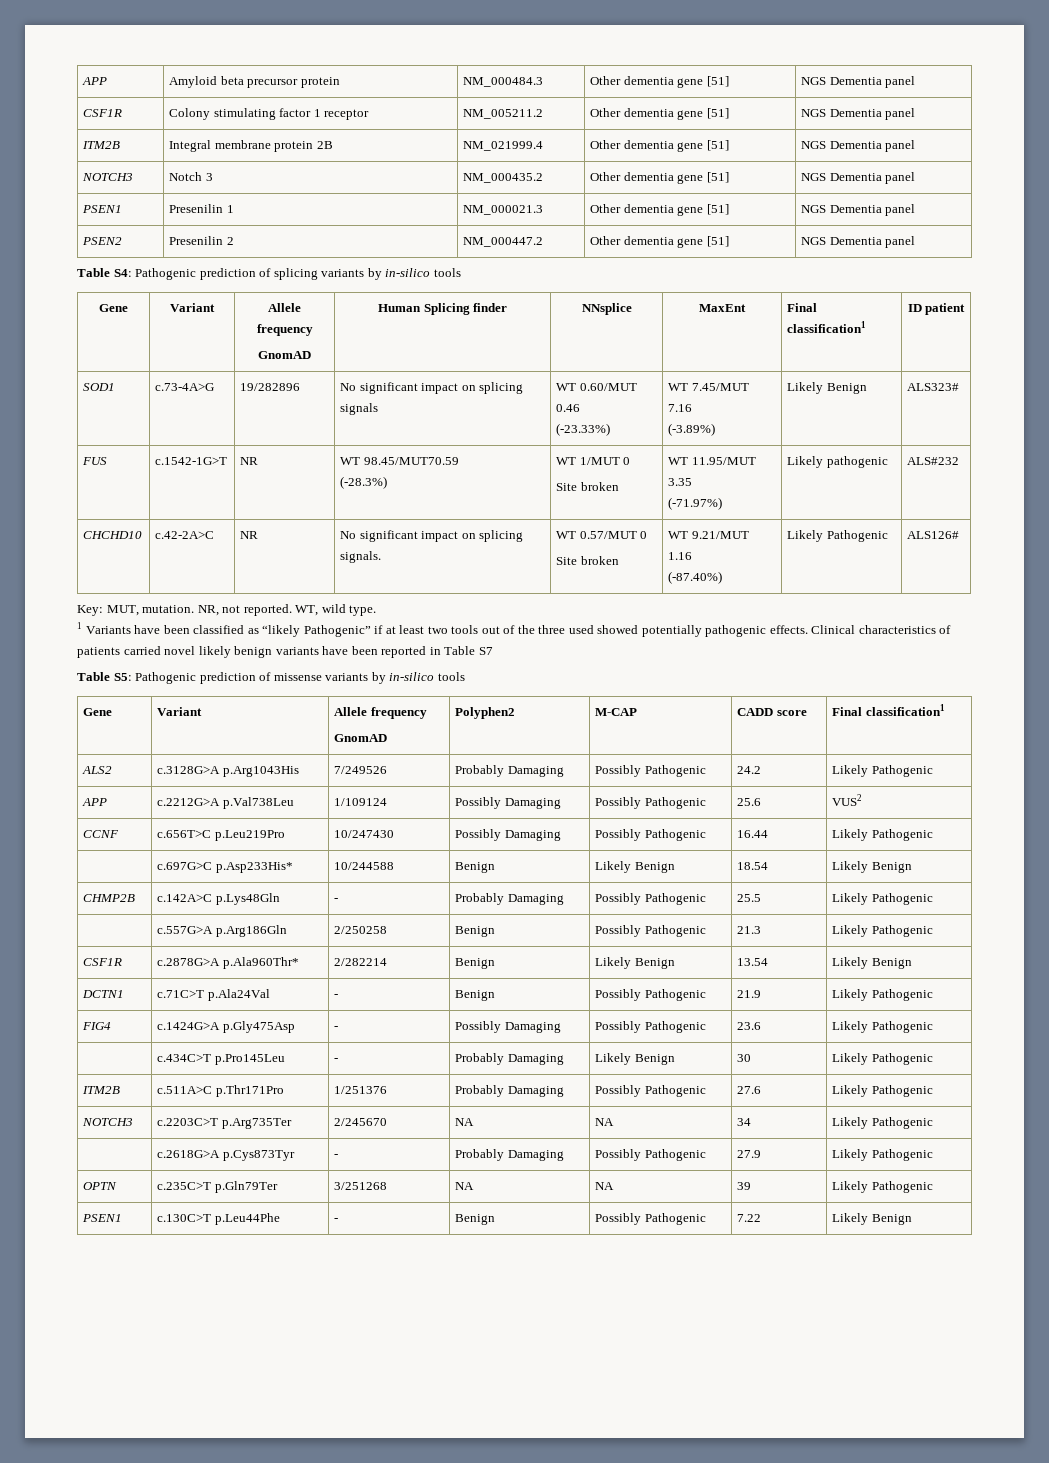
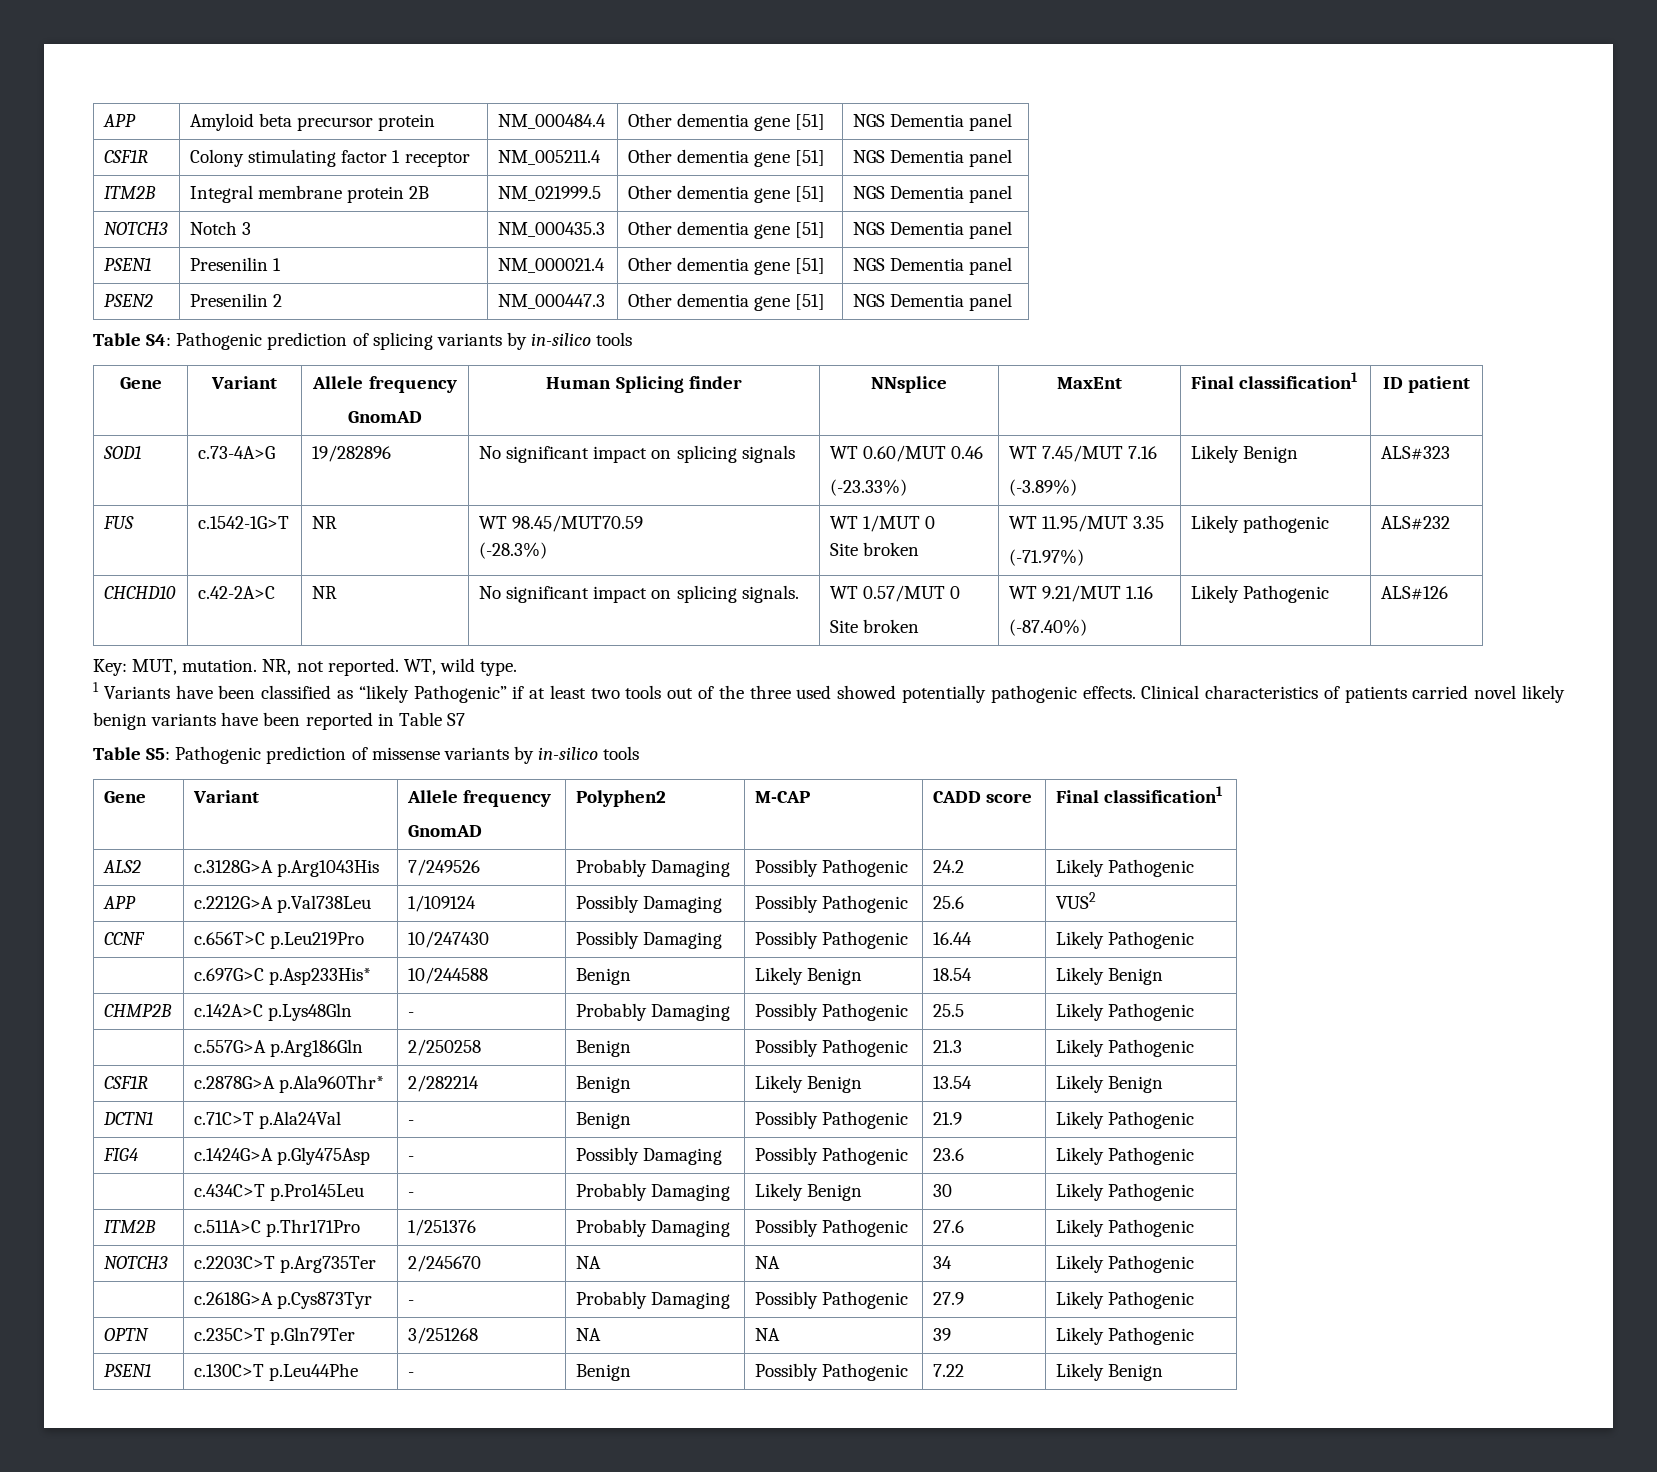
[463,77,544,87] NM_000484.3 -> [498,114,607,129] NM_000484.4
[463,109,544,119] NM_005211.2 -> [498,150,602,165] NM_005211.4
[463,141,544,151] NM_021999.4 -> [498,186,602,201] NM_021999.5
[463,173,544,183] NM_000435.2 -> [498,222,606,237] NM_000435.3
[463,205,544,215] NM_000021.3 -> [498,258,606,273] NM_000021.4
[463,237,544,247] NM_000447.2 -> [498,294,606,309] NM_000447.3
[907,383,960,391] ALS323# -> [1381,446,1451,460] ALS#323
[907,531,960,539] ALS126# -> [1381,586,1449,600] ALS#126

